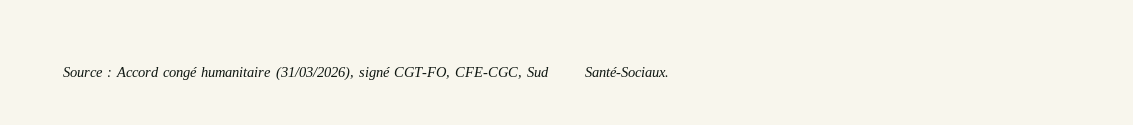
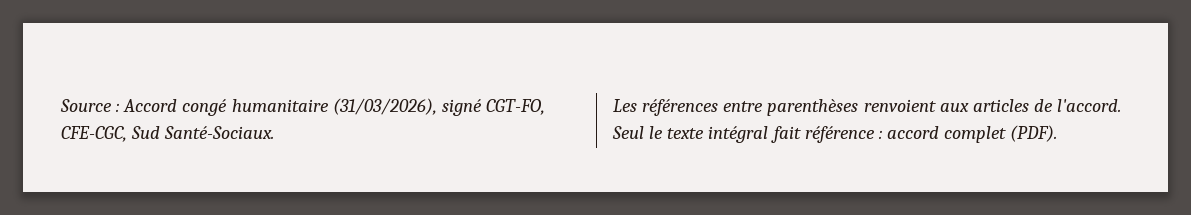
(669, 72) none -> [613,99,1122,116] [612,125,1058,143] // Les références entre parenthèses renvoient aux articles de l'accord. Seul le texte intégral fait référence : accord complet (PDF).

